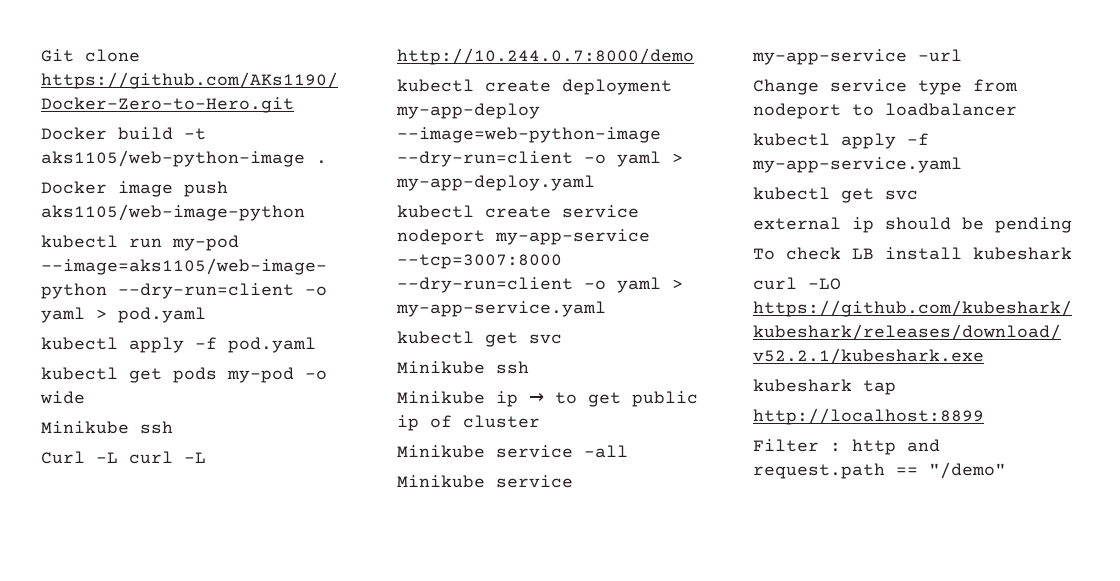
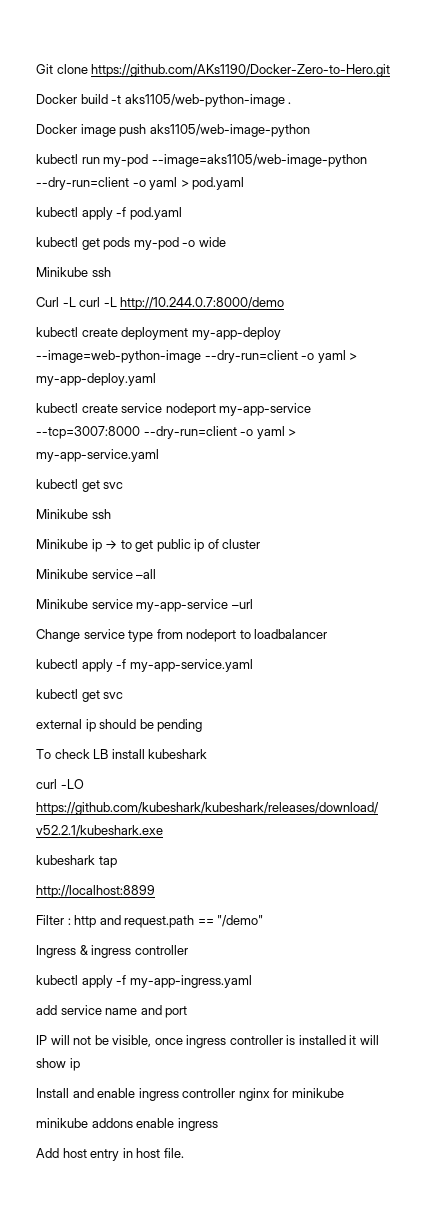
(1006, 470) none -> [36,945,188,958] [36,975,252,988] [36,1005,188,1018] [36,1035,379,1048] [36,1058,80,1071] [36,1088,344,1101] [36,1118,218,1131] [36,1148,184,1161] // Ingress & ingress controller // kubectl apply -f my-app-ingress.yaml // add service name and port // IP will not be visible, once ingress controller is installed it will show ip // Install and enable ingress controller nginx for minikube // minikube addons enable ingress // Add host entry in host file.

